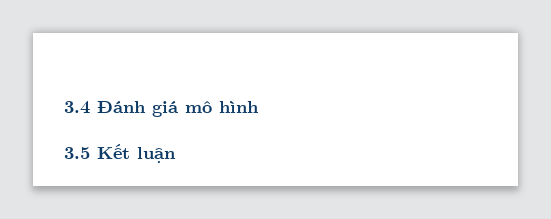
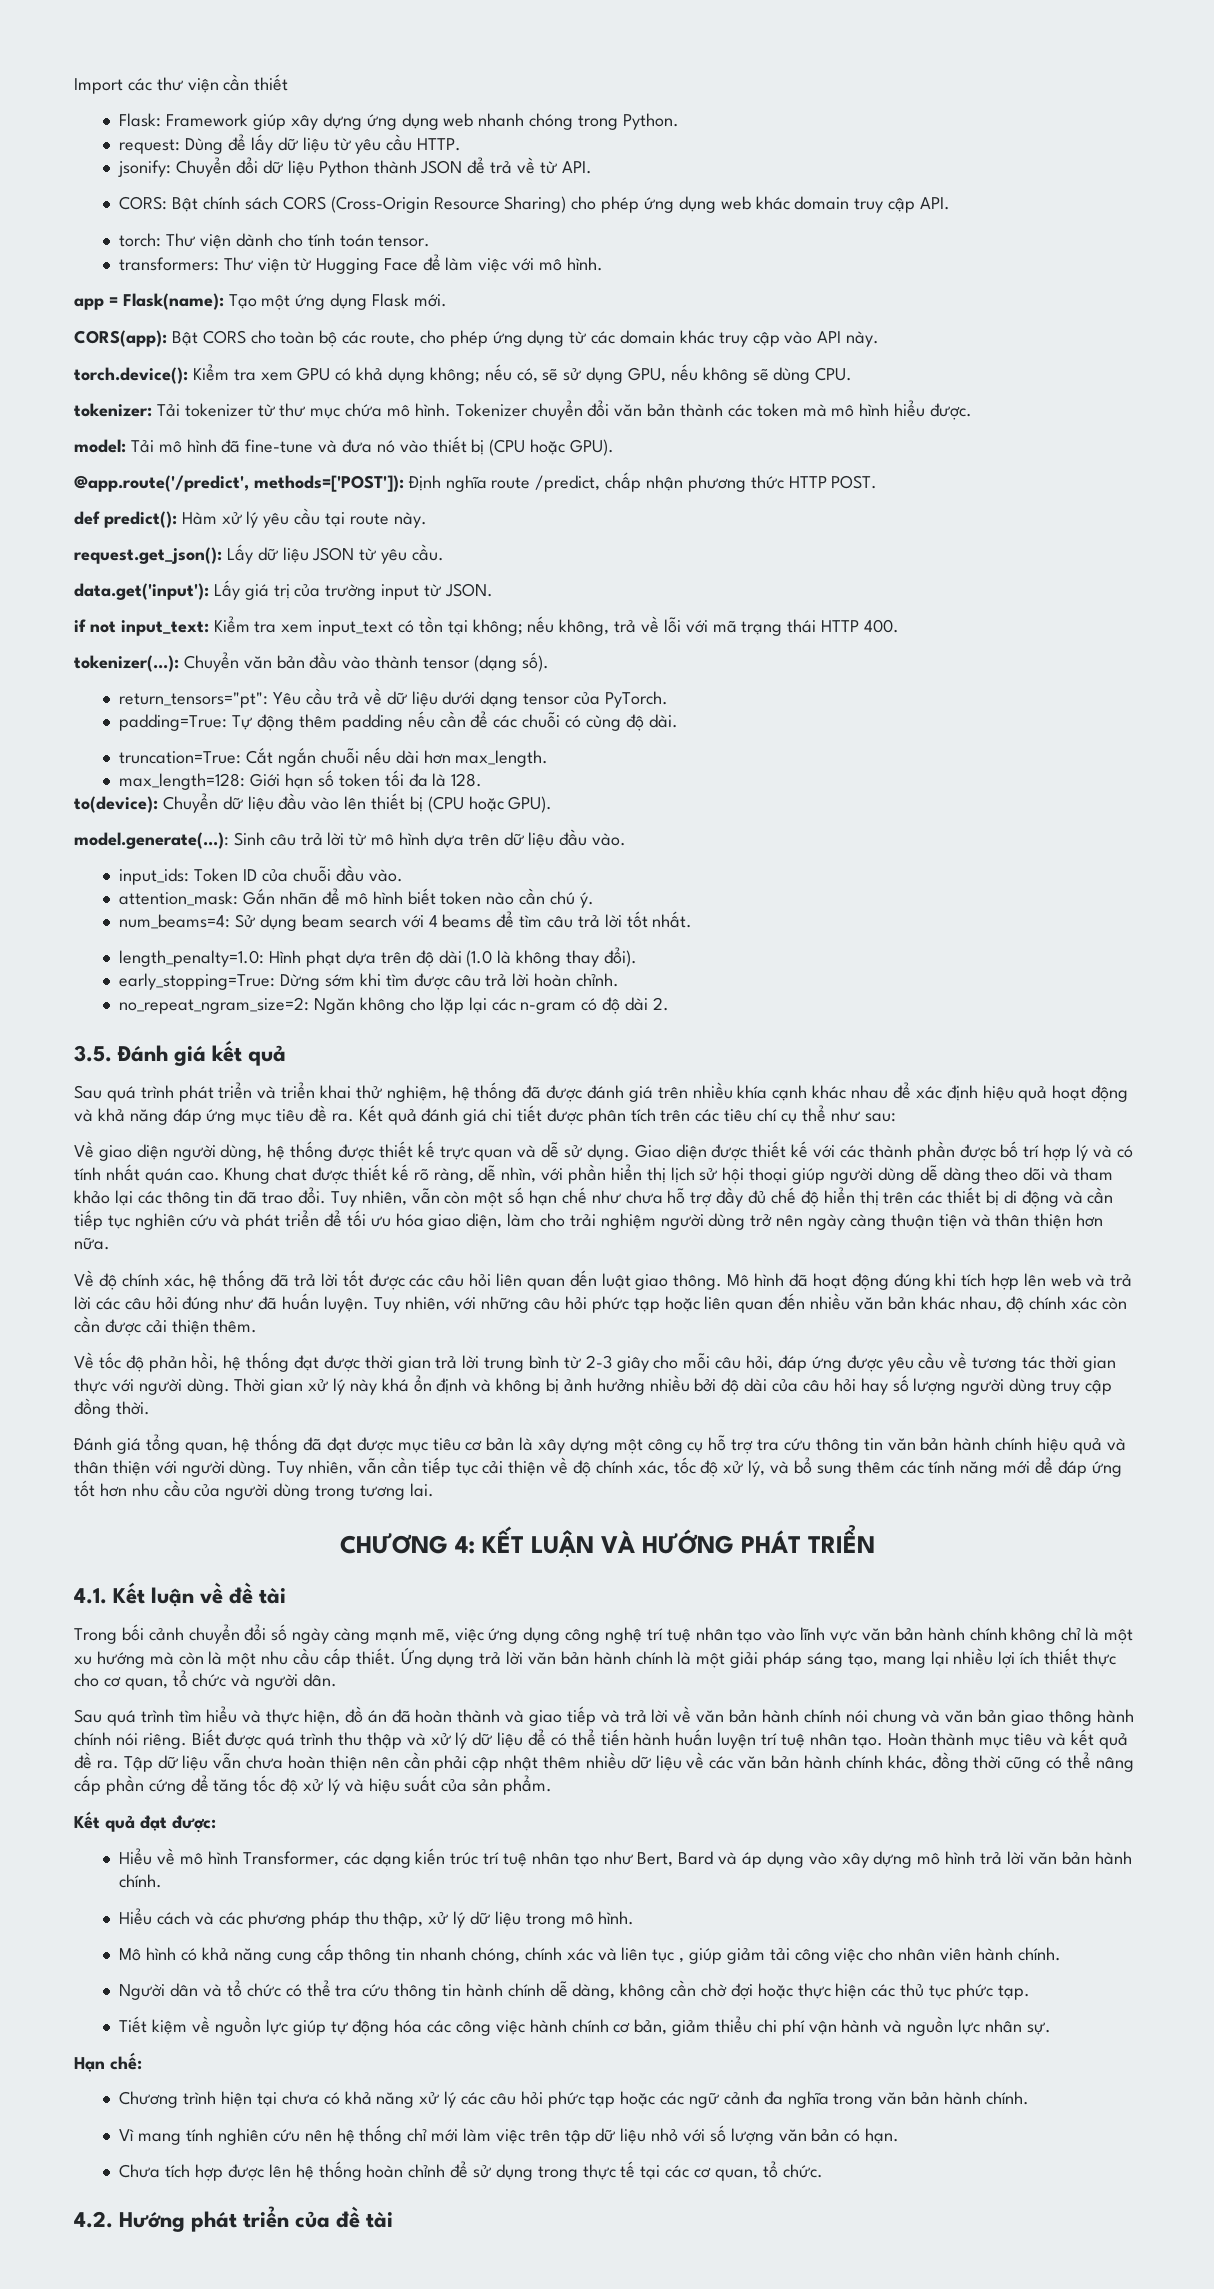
[64,100,259,117] [64,144,176,163] 3.4 Đánh giá mô hình // 3.5 Kết luận -> [74,74,289,94] [119,113,679,130] [119,134,462,154] [118,157,592,177] [119,196,951,213] [119,233,431,249] [119,254,603,274] [74,293,447,310] [74,330,880,347] [74,364,853,384] [74,400,973,420] [74,436,615,456] [74,472,878,492] [74,508,427,528] [74,544,445,564] [74,580,493,600] [74,616,900,636] [74,652,549,672] [119,688,668,708] [119,711,678,731] [119,747,549,767] [119,770,483,790] [74,793,553,813] [74,829,627,849] [119,865,403,885] [119,888,594,908] [119,911,693,931] [119,947,637,967] [119,973,620,990] [119,997,669,1014] [74,1040,287,1066] [74,1082,1129,1102] [74,1105,896,1125] [74,1141,1133,1161] [74,1164,1113,1184] [74,1187,1114,1207] [74,1210,1104,1230] [74,1238,110,1250] [74,1270,1132,1290] [74,1293,1127,1313] [74,1316,258,1336] [74,1352,1116,1372] [74,1375,1112,1395] [74,1398,150,1418] [73,1434,1126,1454] [74,1457,1122,1477] [74,1480,434,1500] [339,1525,875,1558] [74,1582,287,1607] [74,1624,1133,1644] [74,1647,1116,1668] [74,1670,338,1690] [74,1706,1134,1726] [74,1729,1128,1749] [74,1752,1134,1772] [74,1775,553,1795] [74,1811,216,1833] [119,1848,1132,1868] [119,1874,163,1888] [119,1908,635,1928] [119,1944,1061,1964] [119,1980,1030,2000] [119,2016,1051,2036] [74,2052,142,2072] [119,2091,1029,2108] [119,2125,900,2145] [119,2161,823,2181] [74,2206,394,2232] Import các thư viện cần thiết // Flask: Framework giúp xây dựng ứng dụng web nhanh chóng trong Python. // request: Dùng để lấy dữ liệu từ yêu cầu HTTP. // jsonify: Chuyển đổi dữ liệu Python thành JSON để trả về từ API. // CORS: Bật chính sách CORS (Cross-Origin Resource Sharing) cho phép ứng dụng web khác domain truy cập API. // torch: Thư viện dành cho tính toán tensor. // transformers: Thư viện từ Hugging Face để làm việc với mô hình. // app = Flask(name): Tạo một ứng dụng Flask mới. // CORS(app): Bật CORS cho toàn bộ các route, cho phép ứng dụng từ các domain khác truy cập vào API này. // torch.device(): Kiểm tra xem GPU có khả dụng không; nếu có, sẽ sử dụng GPU, nếu không sẽ dùng CPU. // tokenizer: Tải tokenizer từ thư mục chứa mô hình. Tokenizer chuyển đổi văn bản thành các token mà mô hình hiểu được. // model: Tải mô hình đã fine-tune và đưa nó vào thiết bị (CPU hoặc GPU). // @app.route('/predict', methods=['POST']): Định nghĩa route /predict, chấp nhận phương thức HTTP POST. // def predict(): Hàm xử lý yêu cầu tại route này. // request.get_json(): Lấy dữ liệu JSON từ yêu cầu. // data.get('input'): Lấy giá trị của trường input từ JSON. // if not input_text: Kiểm tra xem input_text có tồn tại không; nếu không, trả về lỗi với mã trạng thái HTTP 400. // tokenizer(...): Chuyển văn bản đầu vào thành tensor (dạng số). // return_tensors="pt": Yêu cầu trả về dữ liệu dưới dạng tensor của PyTorch. // padding=True: Tự động thêm padding nếu cần để các chuỗi có cùng độ dài. // truncation=True: Cắt ngắn chuỗi nếu dài hơn max_length. // max_length=128: Giới hạn số token tối đa là 128. // to(device): Chuyển dữ liệu đầu vào lên thiết bị (CPU hoặc GPU). // model.generate(...): Sinh câu trả lời từ mô hình dựa trên dữ liệu đầu vào. // input_ids: Token ID của chuỗi đầu vào. // attention_mask: Gắn nhãn để mô hình biết token nào cần chú ý. // num_beams=4: Sử dụng beam search với 4 beams để tìm câu trả lời tốt nhất. // length_penalty=1.0: Hình phạt dựa trên độ dài (1.0 là không thay đổi). // early_stopping=True: Dừng sớm khi tìm được câu trả lời hoàn chỉnh. // no_repeat_ngram_size=2: Ngăn không cho lặp lại các n-gram có độ dài 2. // 3.5. Đánh giá kết quả // Sau quá trình phát triển và triển khai thử nghiệm, hệ thống đã được đánh giá trên nhiều khía cạnh khác nhau để xác định hiệu quả hoạt động và khả năng đáp ứng mục tiêu đề ra. Kết quả đánh giá chi tiết được phân tích trên các tiêu chí cụ thể như sau: // Về giao diện người dùng, hệ thống được thiết kế trực quan và dễ sử dụng. Giao diện được thiết kế với các thành phần được bố trí hợp lý và có tính nhất quán cao. Khung chat được thiết kế rõ ràng, dễ nhìn, với phần hiển thị lịch sử hội thoại giúp người dùng dễ dàng theo dõi và tham khảo lại các thông tin đã trao đổi. Tuy nhiên, vẫn còn một số hạn chế như chưa hỗ trợ đầy đủ chế độ hiển thị trên các thiết bị di động và cần tiếp tục nghiên cứu và phát triển để tối ưu hóa giao diện, làm cho trải nghiệm người dùng trở nên ngày càng thuận tiện và thân thiện hơn nữa. // Về độ chính xác, hệ thống đã trả lời tốt được các câu hỏi liên quan đến luật giao thông. Mô hình đã hoạt động đúng khi tích hợp lên web và trả lời các câu hỏi đúng như đã huấn luyện. Tuy nhiên, với những câu hỏi phức tạp hoặc liên quan đến nhiều văn bản khác nhau, độ chính xác còn cần được cải thiện thêm. // Về tốc độ phản hồi, hệ thống đạt được thời gian trả lời trung bình từ 2-3 giây cho mỗi câu hỏi, đáp ứng được yêu cầu về tương tác thời gian thực với người dùng. Thời gian xử lý này khá ổn định và không bị ảnh hưởng nhiều bởi độ dài của câu hỏi hay số lượng người dùng truy cập đồng thời. // Đánh giá tổng quan, hệ thống đã đạt được mục tiêu cơ bản là xây dựng một công cụ hỗ trợ tra cứu thông tin văn bản hành chính hiệu quả và thân thiện với người dùng. Tuy nhiên, vẫn cần tiếp tục cải thiện về độ chính xác, tốc độ xử lý, và bổ sung thêm các tính năng mới để đáp ứng tốt hơn nhu cầu của người dùng trong tương lai. // CHƯƠNG 4: KẾT LUẬN VÀ HƯỚNG PHÁT TRIỂN // 4.1. Kết luận về đề tài // Trong bối cảnh chuyển đổi số ngày càng mạnh mẽ, việc ứng dụng công nghệ trí tuệ nhân tạo vào lĩnh vực văn bản hành chính không chỉ là một xu hướng mà còn là một nhu cầu cấp thiết. Ứng dụng trả lời văn bản hành chính là một giải pháp sáng tạo, mang lại nhiều lợi ích thiết thực cho cơ quan, tổ chức và người dân. // Sau quá trình tìm hiểu và thực hiện, đồ án đã hoàn thành và giao tiếp và trả lời về văn bản hành chính nói chung và văn bản giao thông hành chính nói riêng. Biết được quá trình thu thập và xử lý dữ liệu để có thể tiến hành huấn luyện trí tuệ nhân tạo. Hoàn thành mục tiêu và kết quả đề ra. Tập dữ liệu vẫn chưa hoàn thiện nên cần phải cập nhật thêm nhiều dữ liệu về các văn bản hành chính khác, đồng thời cũng có thể nâng cấp phần cứng để tăng tốc độ xử lý và hiệu suất của sản phẩm. // Kết quả đạt được: // Hiểu về mô hình Transformer, các dạng kiến trúc trí tuệ nhân tạo như Bert, Bard và áp dụng vào xây dựng mô hình trả lời văn bản hành chính. // Hiểu cách và các phương pháp thu thập, xử lý dữ liệu trong mô hình. // Mô hình có khả năng cung cấp thông tin nhanh chóng, chính xác và liên tục , giúp giảm tải công việc cho nhân viên hành chính. // Người dân và tổ chức có thể tra cứu thông tin hành chính dễ dàng, không cần chờ đợi hoặc thực hiện các thủ tục phức tạp. // Tiết kiệm về nguồn lực giúp tự động hóa các công việc hành chính cơ bản, giảm thiểu chi phí vận hành và nguồn lực nhân sự. // Hạn chế: // Chương trình hiện tại chưa có khả năng xử lý các câu hỏi phức tạp hoặc các ngữ cảnh đa nghĩa trong văn bản hành chính. // Vì mang tính nghiên cứu nên hệ thống chỉ mới làm việc trên tập dữ liệu nhỏ với số lượng văn bản có hạn. // Chưa tích hợp được lên hệ thống hoàn chỉnh để sử dụng trong thực tế tại các cơ quan, tổ chức. // 4.2. Hướng phát triển của đề tài

